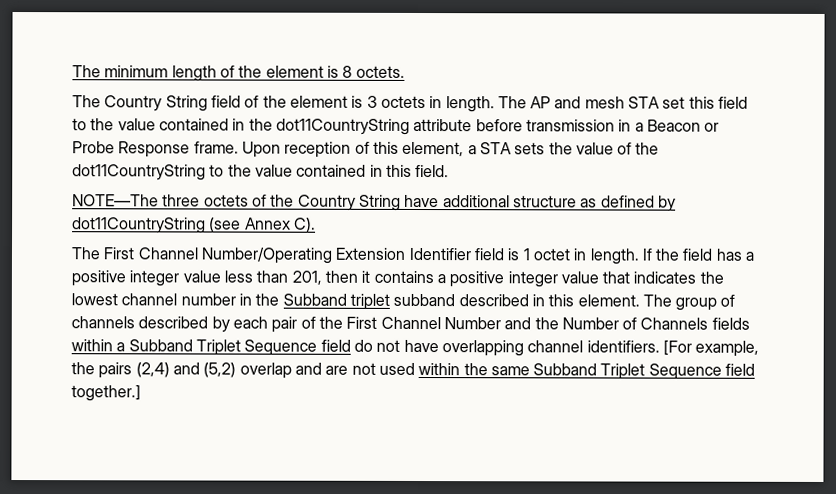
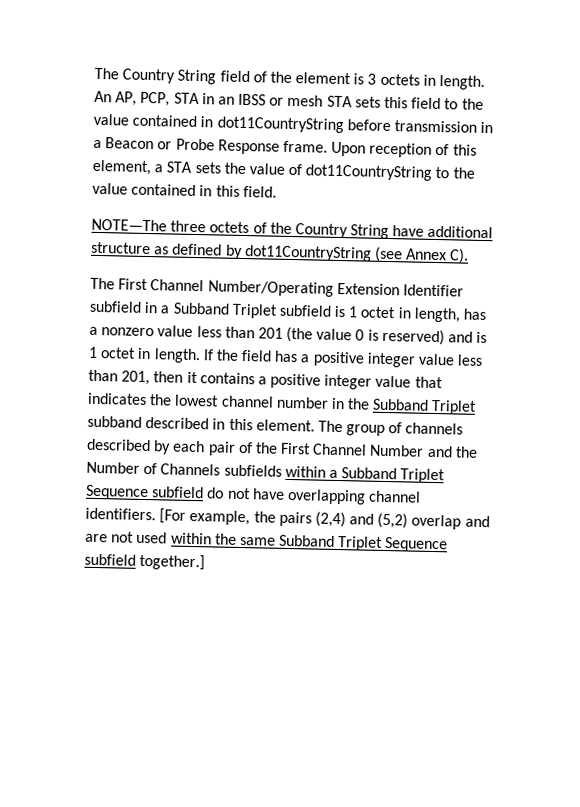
[72,65,405,82] [72,95,101,108] The minimum length of the element is 8 octets. // The -> [94,67,119,80] The
[497,96,582,109] The AP and -> [94,90,285,107] An AP, PCP, STA in an IBSS or
[662,96,686,109] set -> [354,96,381,108] sets
[248,118,473,135] the dot11CountryString attribute -> [216,116,344,134] dot11CountryString
[635,142,660,155] the -> (303, 169) none
[473,248,504,261] field -> [89,300,488,323] [89,325,474,346] subfield in a Subband Triplet subfield is 1 octet in length, has a nonzero value less than 201 (the value 0 is reserved) and
[349,293,390,310] triplet -> [431,399,478,415] Triplet
[711,317,750,330] fields -> [223,464,282,477] subfields
[320,339,351,352] field -> [152,486,205,499] subfield
[725,363,756,376] field -> [84,553,136,566] subfield

